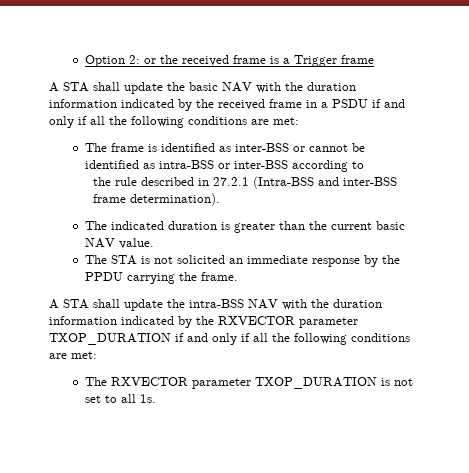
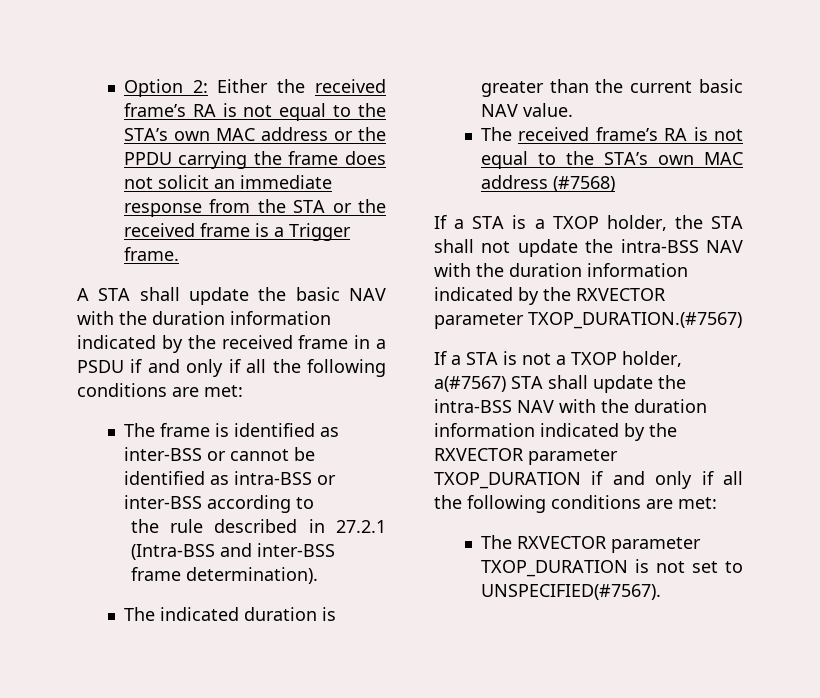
(141, 59) none -> [217,79,386,93] [123,103,386,121] [123,127,386,141] [123,151,386,169] [123,175,332,189] [123,199,326,217] Either the received frame’s RA is not equal to the STA’s own MAC address or the PPDU carrying the frame does not solicit an immediate response from the STA
[341,55,375,64] frame -> [123,247,179,261] frame.
[111,255,401,267] [85,272,239,284] [49,299,59,309] STA is not solicited an immediate response by the PPDU carrying the frame. // A -> [518,127,743,141] [480,151,743,169] [480,175,615,192] [434,215,743,231] [434,239,743,257] [434,263,688,277] [434,287,665,305] [434,312,742,329] [434,351,682,367] [434,376,506,392] received frame’s RA is not equal to the STA’s own MAC address (#7568) // If a STA is a TXOP holder, the STA shall not update the intra-BSS NAV with the duration information indicated by the RXVECTOR parameter TXOP_DURATION.(#7567) // If a STA is not a TXOP holder, a(#7567)
[121,394,157,403] all 1s. -> [480,584,661,600] UNSPECIFIED(#7567).

